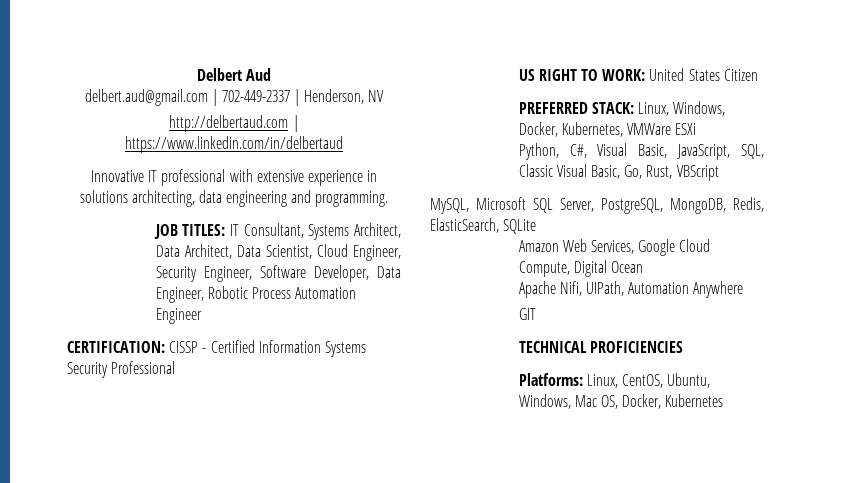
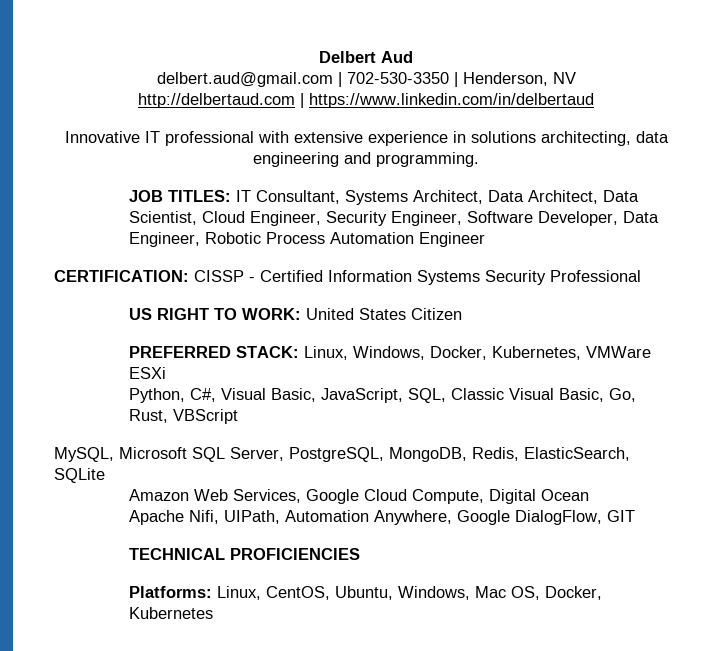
[221,90,290,102] 702-449-2337 -> [346,72,449,84] 702-530-3350
[693,281,744,298] Anywhere // -> [373,510,602,525] Anywhere, Google DialogFlow,

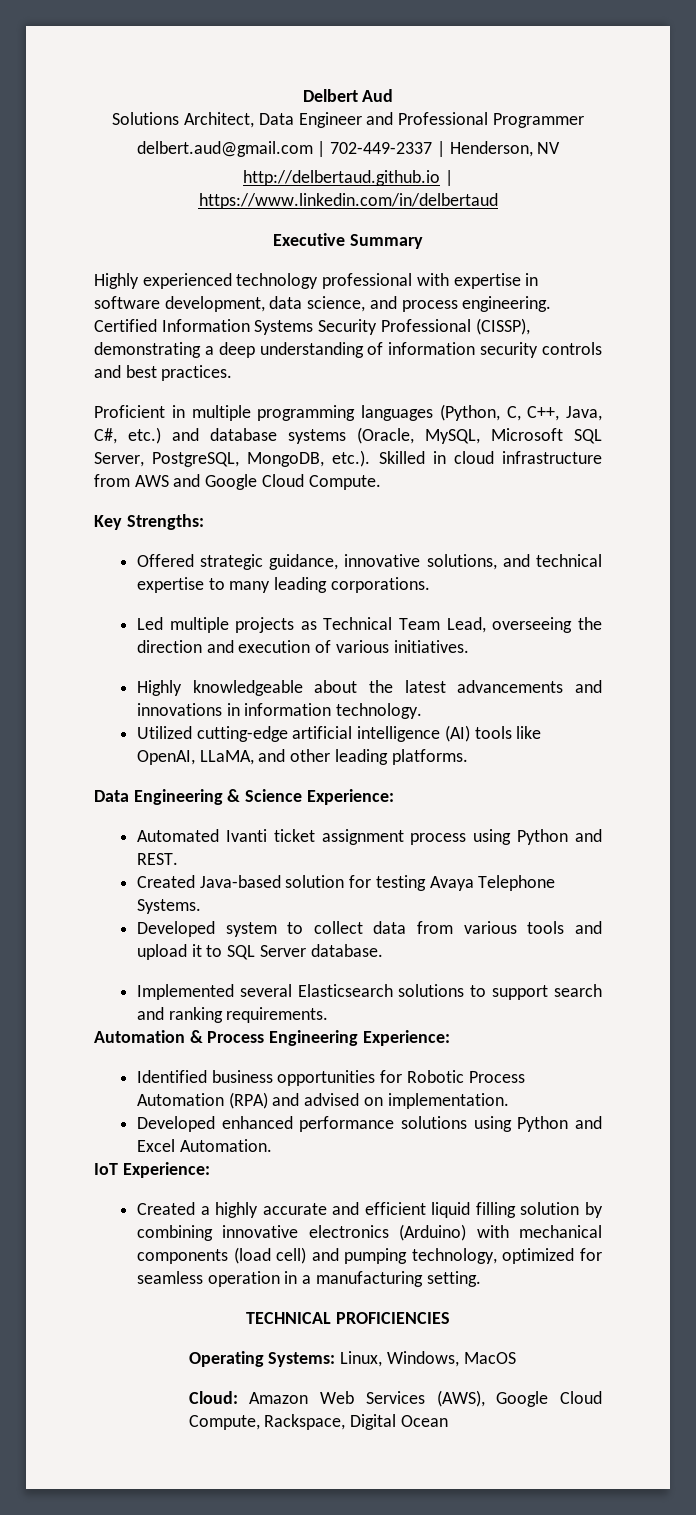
(413, 57) none -> [112,112,584,128] // Solutions Architect, Data Engineer and Professional Programmer
[346,72,449,84] 702-530-3350 -> [330,142,433,154] 702-449-2337
[138,93,295,108] http://delbertaud.com -> [243,170,441,186] http://delbertaud.github.io
[64,131,669,146] [253,152,479,167] [128,190,639,205] [128,211,659,226] [128,232,485,247] [54,270,255,282] Innovative IT professional with extensive experience in solutions architecting, data engineering and programming. // JOB TITLES: IT Consultant, Systems Architect, Data Architect, Data Scientist, Cloud Engineer, Security Engineer, Software Developer, Data Engineer, Robotic Process Automation Engineer // CERTIFICATION: CISSP - -> [273,233,423,249] [94,273,539,289] [94,296,552,312] Executive Summary // Highly experienced technology professional with expertise in software development, data science, and process engineering.
[128,308,462,320] [128,346,651,360] [128,367,166,379] [128,388,636,403] [128,409,238,424] // US RIGHT TO WORK: United States Citizen // PREFERRED STACK: Linux, Windows, Docker, Kubernetes, VMWare ESXi // Python, C#, Visual Basic, JavaScript, SQL, Classic Visual Basic, Go, Rust, VBScript // -> [475,318,530,335] [94,342,602,358] [94,365,233,381] [94,404,602,421] [94,427,414,444] (CISSP), demonstrating a deep understanding of information security controls and best practices. // Proficient in multiple programming languages (Python, C, C++, Java, C#, etc.) and database systems (Oracle,
[472,447,630,461] [54,468,105,483] [128,489,589,504] [128,510,635,525] [128,548,360,560] [128,586,602,600] [128,607,213,619] Redis, ElasticSearch, SQLite // Amazon Web Services, Google Cloud Compute, Digital Ocean // Apache Nifi, UIPath, Automation Anywhere, Google DialogFlow, GIT // TECHNICAL PROFICIENCIES // Platforms: Linux, CentOS, Ubuntu, Windows, Mac OS, Docker, Kubernetes -> [332,450,603,467] [94,474,381,490] [94,514,204,530] [136,554,603,570] [136,577,430,593] [136,617,603,633] [136,640,469,653] [136,680,602,696] [136,703,423,719] [136,725,542,742] [136,749,468,765] [94,789,394,805] [136,829,603,845] [136,853,178,865] [136,875,556,891] [136,899,201,914] [136,921,603,937] [136,944,383,960] [136,984,602,1000] [136,1007,329,1023] [94,1030,450,1046] [136,1070,525,1086] [136,1092,509,1109] [136,1116,603,1132] [136,1139,272,1152] [94,1162,210,1178] [136,1202,603,1218] [136,1224,602,1241] [136,1247,602,1264] [136,1271,481,1287] [246,1312,450,1324] [188,1351,516,1367] [188,1390,602,1407] [188,1414,448,1430] etc.). Skilled in cloud infrastructure from AWS and Google Cloud Compute. // Key Strengths: // Offered strategic guidance, innovative solutions, and technical expertise to many leading corporations. // Led multiple projects as Technical Team Lead, overseeing the direction and execution of various initiatives. // Highly knowledgeable about the latest advancements and innovations in information technology. // Utilized cutting-edge artificial intelligence (AI) tools like OpenAI, LLaMA, and other leading platforms. // Data Engineering & Science Experience: // Automated Ivanti ticket assignment process using Python and REST. // Created Java-based solution for testing Avaya Telephone Systems. // Developed system to collect data from various tools and upload it to SQL Server database. // Implemented several Elasticsearch solutions to support search and ranking requirements. // Automation & Process Engineering Experience: // Identified business opportunities for Robotic Process Automation (RPA) and advised on implementation. // Developed enhanced performance solutions using Python and Excel Automation. // IoT Experience: // Created a highly accurate and efficient liquid filling solution by combining innovative electronics (Arduino) with mechanical components (load cell) and pumping technology, optimized for seamless operation in a manufacturing setting. // TECHNICAL PROFICIENCIES // Operating Systems: Linux, Windows, MacOS // Cloud: Amazon Web Services (AWS), Google Cloud Compute, Rackspace, Digital Ocean

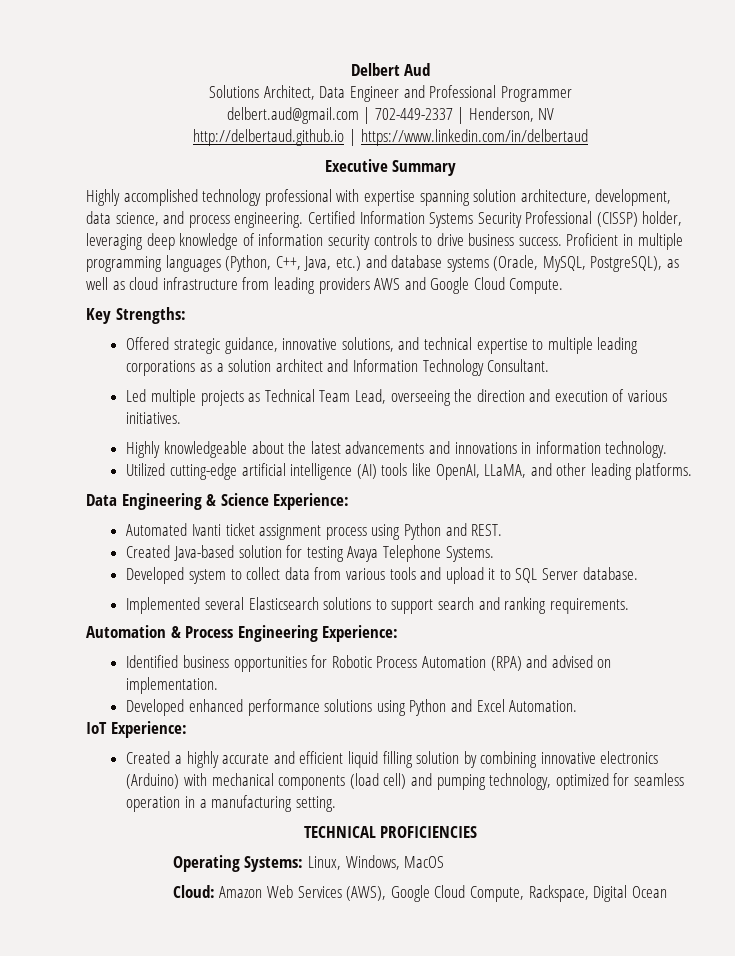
[142,273,232,289] experienced -> [123,189,198,206] accomplished
[525,273,539,286] [94,296,160,309] in software -> [419,189,591,206] spanning solution architecture,
[475,318,530,335] [94,342,602,358] [94,365,233,381] (CISSP), demonstrating a deep understanding of information security controls and best practices. // -> [596,211,683,227] [86,233,562,250] (CISSP) holder, leveraging deep knowledge of information security controls to drive business success.
[506,406,521,421] C, -> (272, 263) none
[94,428,117,444] C#, -> (332, 263) none
[491,428,602,444] [94,450,446,467] Microsoft SQL Server, PostgreSQL, MongoDB, etc.). Skilled in -> [590,256,680,272] [86,277,125,290] PostgreSQL), as well as
(130, 480) none -> [273,277,370,294] leading providers
[229,577,430,593] many leading corporations. -> [547,337,639,354] [126,359,550,376] multiple leading corporations as a solution architect and Information Technology Consultant.

